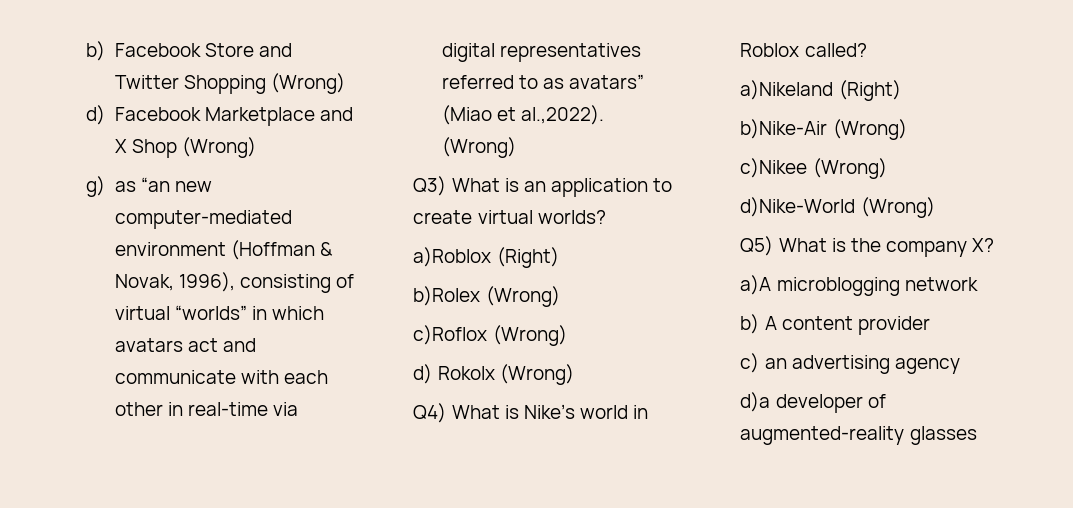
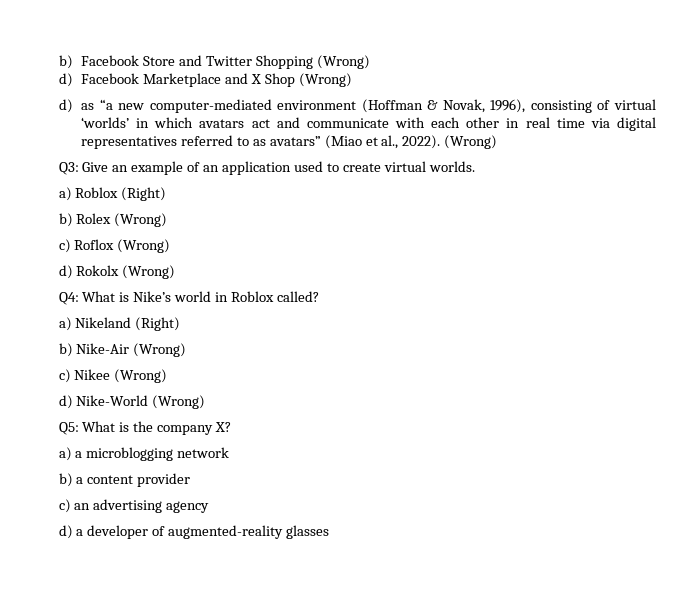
[86,176,171,197] g) as “an -> [58,99,113,113] d) as “a
[175,305,248,320] “worlds” -> [81,117,130,128] ‘worlds’
[188,402,269,416] real-time -> [525,117,585,128] real time
[521,105,605,125] [441,137,516,158] [413,176,519,196] al.,2022). (Wrong) // Q3) What is -> [381,135,498,149] [58,161,201,175] al., 2022). (Wrong) // Q3: Give an example of
(648, 187) none -> [293,161,323,172] used
[537,210,606,224] [413,247,559,268] [413,286,560,307] [413,325,488,345] worlds? // a)Roblox (Right) // b)Rolex (Wrong) // c)Roflox -> [428,161,475,172] [58,187,167,201] [58,213,168,227] [58,239,115,253] worlds. // a) Roblox (Right) // b) Rolex (Wrong) // c) Roflox
[413,403,447,423] Q4) -> [58,292,79,305] Q4:
[740,80,901,101] [740,119,907,140] [740,158,887,179] [740,197,935,218] [740,236,774,256] a)Nikeland (Right) // b)Nike-Air (Wrong) // c)Nikee (Wrong) // d)Nike-World (Wrong) // Q5) -> [58,317,181,331] [58,343,187,357] [58,369,168,383] [58,395,206,409] [58,422,79,435] a) Nikeland (Right) // b) Nike-Air (Wrong) // c) Nikee (Wrong) // d) Nike-World (Wrong) // Q5:
[740,275,772,295] a)A -> [58,447,83,461] a) a
[764,316,777,330] A -> [76,477,84,484] a
[740,392,771,412] d)a -> [58,525,84,539] d) a

